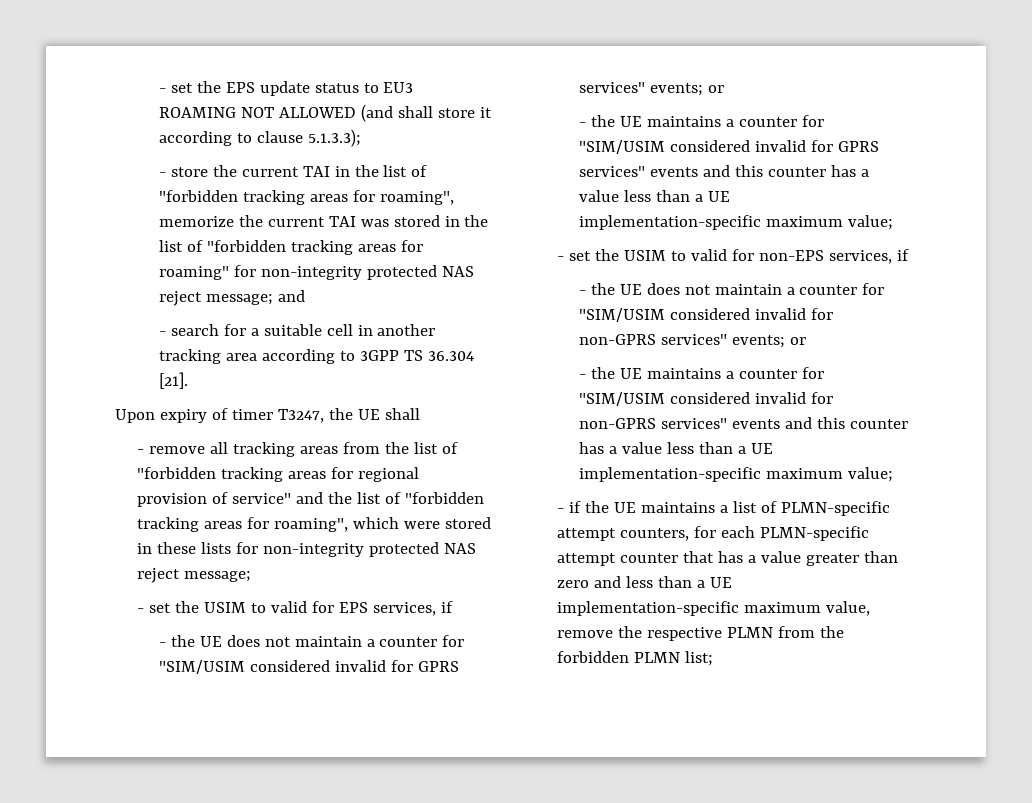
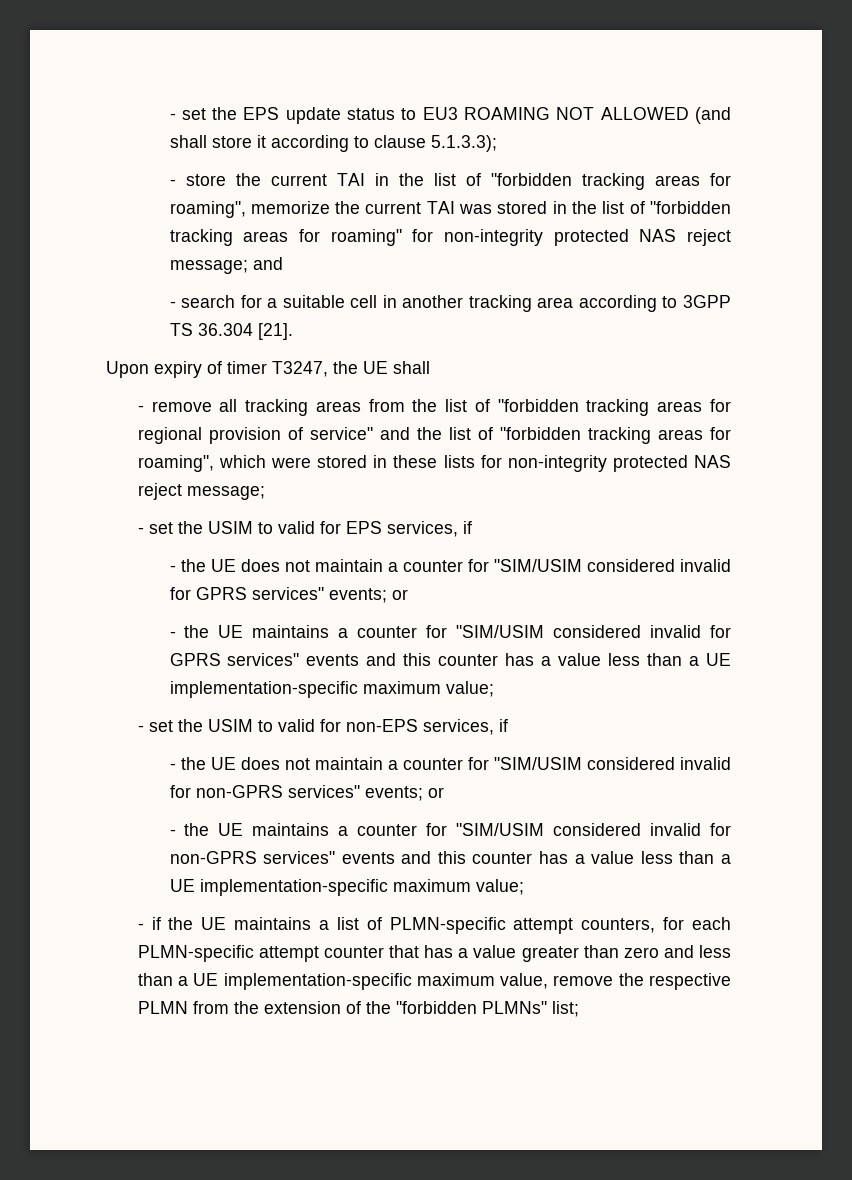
[556,651,680,663] forbidden PLMN -> [263,1001,547,1014] extension of the "forbidden PLMNs"

